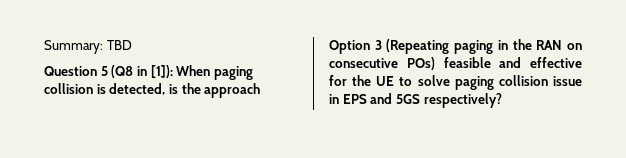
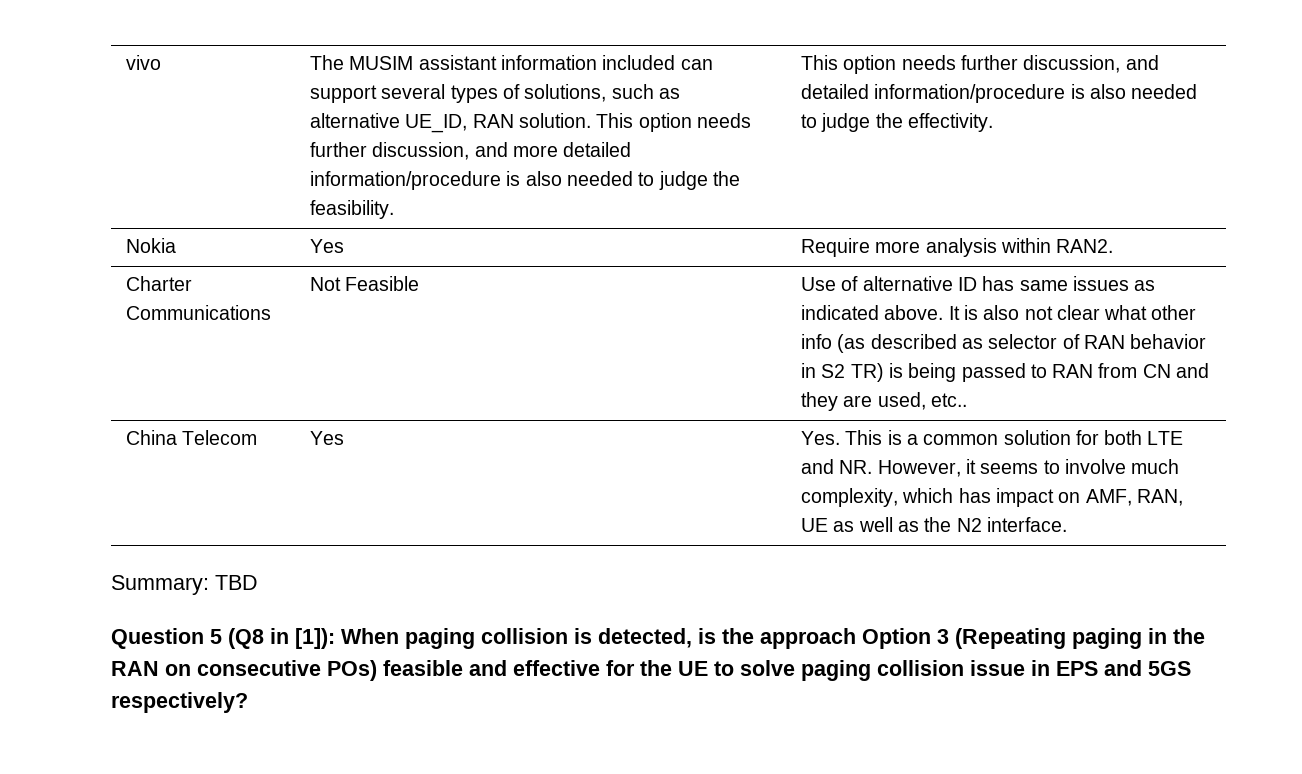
(44, 47) none -> [126,55,162,70] [310,55,713,70] [310,84,680,103] [310,113,751,133] [310,142,632,160] [310,171,740,190] [310,200,395,219] [801,55,1159,74] [801,84,1198,103] [801,113,994,132] [126,238,177,253] [310,239,345,253] [801,238,1114,257] [126,276,193,291] [126,305,272,320] [310,276,420,291] [801,276,1156,291] [801,305,1197,320] [801,334,1207,353] [801,363,1209,382] [801,392,968,411] [126,430,258,445] [310,431,345,445] [801,430,1184,445] [801,459,1180,477] [801,488,1183,507] [801,517,1067,532] vivo | The MUSIM assistant information included can support several types of solutions, such as alternative UE_ID, RAN solution. This option needs further discussion, and more detailed information/procedure is also needed to judge the feasibility. | This option needs further discussion, and detailed information/procedure is also needed to judge the effectivity. // Nokia | Yes | Require more analysis within RAN2. // Charter Communications | Not Feasible | Use of alternative ID has same issues as indicated above. It is also not clear what other info (as described as selector of RAN behavior in S2 TR) is being passed to RAN from CN and they are used, etc.. // China Telecom | Yes | Yes. This is a common solution for both LTE and NR. However, it seems to involve much complexity, which has impact on AMF, RAN, UE as well as the N2 interface. //

